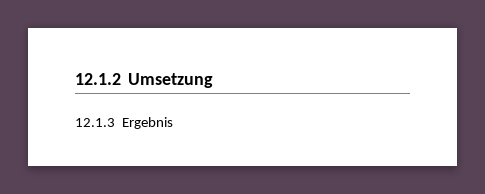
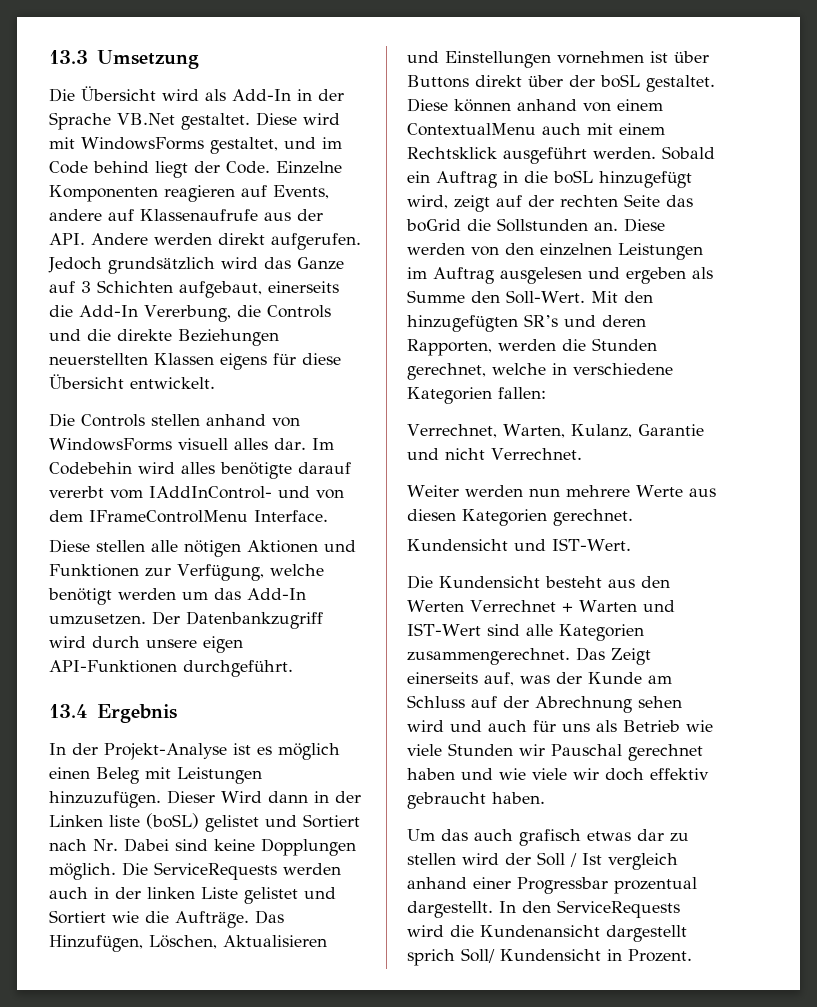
[75,73,121,85] 12.1.2 -> [49,50,88,64] 13.3
[75,117,174,129] 12.1.3 Ergebnis -> [49,86,344,102] [49,112,340,130] [49,137,342,154] [49,161,342,178] [49,185,329,202] [49,209,323,221] [49,233,361,250] [48,257,344,274] [49,280,339,298] [49,305,331,322] [49,329,279,346] [49,353,341,370] [49,374,215,389] [49,413,300,427] [49,438,334,451] [49,462,351,479] [49,486,344,499] [49,510,328,523] [49,539,356,557] [49,564,324,581] [48,588,306,605] [49,611,323,629] [49,636,243,653] [49,660,293,677] [49,704,177,723] [49,743,340,760] [49,767,262,784] [49,790,361,808] [49,813,360,832] [49,838,356,856] [49,862,341,880] [49,887,336,904] [49,910,284,928] [49,935,327,952] [407,51,709,68] [407,74,715,92] [407,98,663,112] [407,123,665,136] [407,146,715,164] [407,170,692,188] [407,194,693,212] [406,218,665,232] [407,243,703,260] [407,267,713,284] [407,290,653,304] [407,314,646,332] [407,338,657,356] [407,363,673,380] [407,387,546,404] [407,424,704,438] [407,448,582,460] [407,485,716,497] [407,509,633,526] [407,538,631,551] [407,575,670,589] [407,600,675,612] [407,623,644,641] [407,647,651,665] [407,672,672,686] [407,695,682,713] [407,720,713,732] [407,743,703,761] [407,768,709,781] [407,792,545,809] [407,829,689,846] [407,852,678,870] [407,877,697,894] [407,900,680,918] [407,925,687,942] [407,948,692,966] Die Übersicht wird als Add-In in der Sprache VB.Net gestaltet. Diese wird mit WindowsForms gestaltet, und im Code behind liegt der Code. Einzelne Komponenten reagieren auf Events, andere auf Klassenaufrufe aus der API. Andere werden direkt aufgerufen. Jedoch grundsätzlich wird das Ganze auf 3 Schichten aufgebaut, einerseits die Add-In Vererbung, die Controls und die direkte Beziehungen neuerstellten Klassen eigens für diese Übersicht entwickelt. // Die Controls stellen anhand von WindowsForms visuell alles dar. Im Codebehin wird alles benötigte darauf vererbt vom IAddInControl- und von dem IFrameControlMenu Interface. // Diese stellen alle nötigen Aktionen und Funktionen zur Verfügung, welche benötigt werden um das Add-In umzusetzen. Der Datenbankzugriff wird durch unsere eigen API-Funktionen durchgeführt. // 13.4 Ergebnis // In der Projekt-Analyse ist es möglich einen Beleg mit Leistungen hinzuzufügen. Dieser Wird dann in der Linken liste (boSL) gelistet und Sortiert nach Nr. Dabei sind keine Dopplungen möglich. Die ServiceRequests werden auch in der linken Liste gelistet und Sortiert wie die Aufträge. Das Hinzufügen, Löschen, Aktualisieren und Einstellungen vornehmen ist über Buttons direkt über der boSL gestaltet. Diese können anhand von einem ContextualMenu auch mit einem Rechtsklick ausgeführt werden. Sobald ein Auftrag in die boSL hinzugefügt wird, zeigt auf der rechten Seite das boGrid die Sollstunden an. Diese werden von den einzelnen Leistungen im Auftrag ausgelesen und ergeben als Summe den Soll-Wert. Mit den hinzugefügten SR’s und deren Rapporten, werden die Stunden gerechnet, welche in verschiedene Kategorien fallen: // Verrechnet, Warten, Kulanz, Garantie und nicht Verrechnet. // Weiter werden nun mehrere Werte aus diesen Kategorien gerechnet. // Kundensicht und IST-Wert. // Die Kundensicht besteht aus den Werten Verrechnet + Warten und IST-Wert sind alle Kategorien zusammengerechnet. Das Zeigt einerseits auf, was der Kunde am Schluss auf der Abrechnung sehen wird und auch für uns als Betrieb wie viele Stunden wir Pauschal gerechnet haben und wie viele wir doch effektiv gebraucht haben. // Um das auch grafisch etwas dar zu stellen wird der Soll / Ist vergleich anhand einer Progressbar prozentual dargestellt. In den ServiceRequests wird die Kundenansicht dargestellt sprich Soll/ Kundensicht in Prozent.

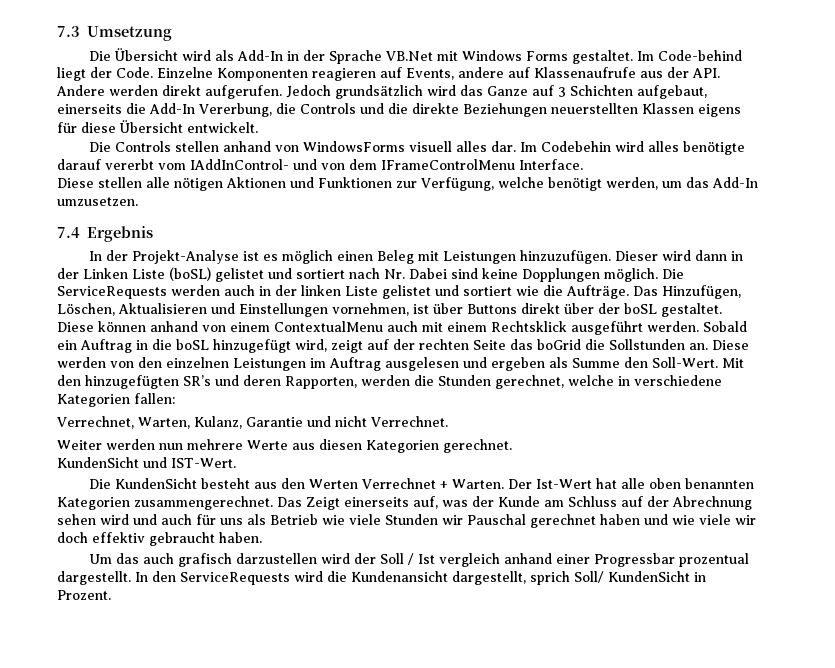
[49,50,88,64] 13.3 -> [57,26,80,37] 7.3
[181,112,340,130] [49,137,342,154] [49,161,149,174] gestaltet. Diese wird mit WindowsForms gestaltet, und im Code behind -> [437,50,743,64] mit Windows Forms gestaltet. Im Code-behind
[118,588,176,600] werden -> [606,177,658,190] werden,
[152,611,323,629] [49,636,243,653] [49,660,293,677] [49,704,88,718] Der Datenbankzugriff wird durch unsere eigen API-Funktionen durchgeführt. // 13.4 -> [57,227,80,238] // 7.4
[221,791,262,803] Wird -> [662,250,692,261] wird
[109,815,140,827] liste -> [132,269,165,279] Liste
[303,814,360,828] Sortiert -> [296,269,345,279] sortiert
[49,910,106,924] Sortiert -> [463,286,512,296] sortiert
[557,51,644,64] vornehmen -> [332,303,409,316] vornehmen,
[407,539,508,551] Kundensicht -> [57,457,139,468] KundenSicht
[439,576,540,588] Kundensicht -> [115,478,198,489] KundenSicht
[578,600,675,612] [407,623,553,636] Warten und IST-Wert sind alle -> [452,478,755,489] Warten. Der Ist-Wert hat alle oben benannten
[587,829,689,842] [407,853,456,865] etwas dar zu stellen -> [236,553,318,564] darzustellen
[606,925,687,942] dargestellt -> [452,571,526,585] dargestellt,
[500,949,601,961] Kundensicht -> [608,571,690,582] KundenSicht

